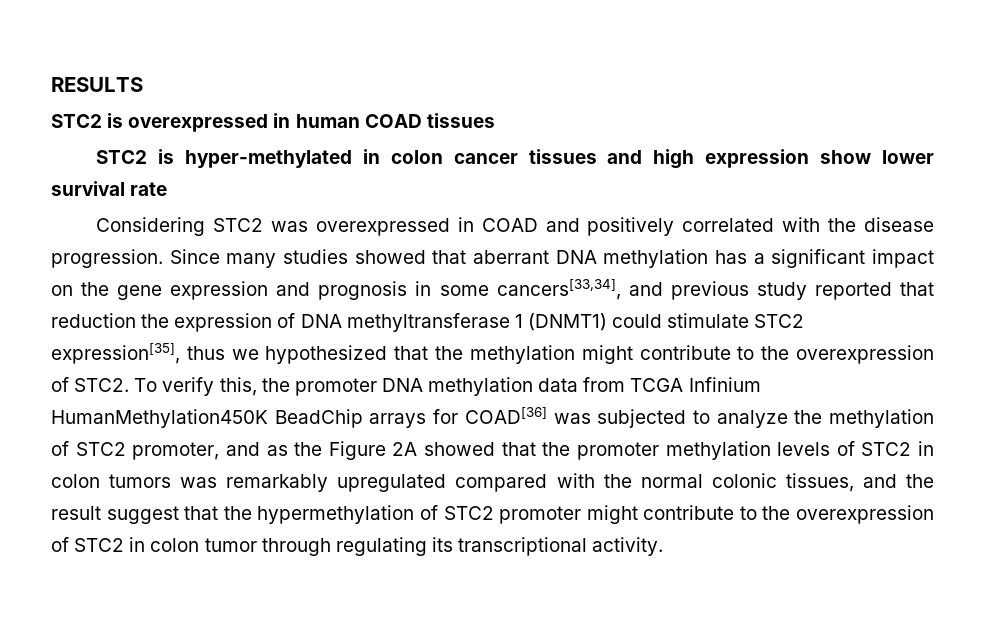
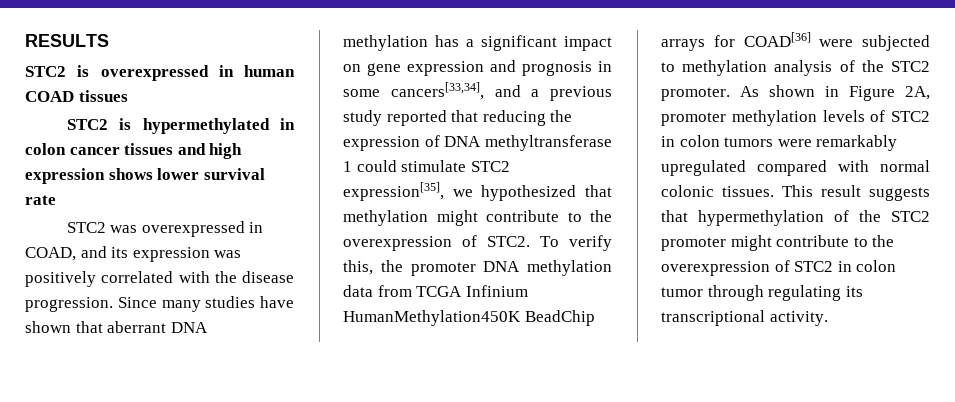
[184,150,352,168] hyper-methylated -> [142,118,270,134] hypermethylated
[820,150,872,164] show -> [108,168,153,180] shows
[96,217,206,236] Considering -> (56, 200) none
[481,218,580,232] COAD and -> [25,246,242,262] COAD, and its expression was
[354,250,426,264] showed -> [260,296,294,308] [25,321,71,333] have shown
[81,282,110,296] the -> (361, 68) none
(663, 289) none -> [531,89,540,97] a
[51,313,136,328] reduction -> [482,110,546,126] reducing
[527,313,607,331] (DNMT1) -> (352, 166) none
[186,346,225,360] thus -> (444, 191) none
[435,346,464,360] the -> (612, 191) none
[553,413,591,424] was -> [819,39,854,47] were
[716,409,935,428] [51,441,571,460] analyze the methylation of STC2 promoter, and as the Figure 2A showed that the -> [682,60,930,76] [661,85,930,101] methylation analysis of the STC2 promoter. As shown in Figure 2A,
[180,477,218,488] was -> [777,139,812,147] were
[603,474,632,488] the -> (869, 166) none
[785,473,935,492] [51,506,252,524] tissues, and the result suggest that the -> [722,185,930,201] [661,210,688,222] tissues. This result suggests that
(438, 512) none -> [859,210,881,222] the

